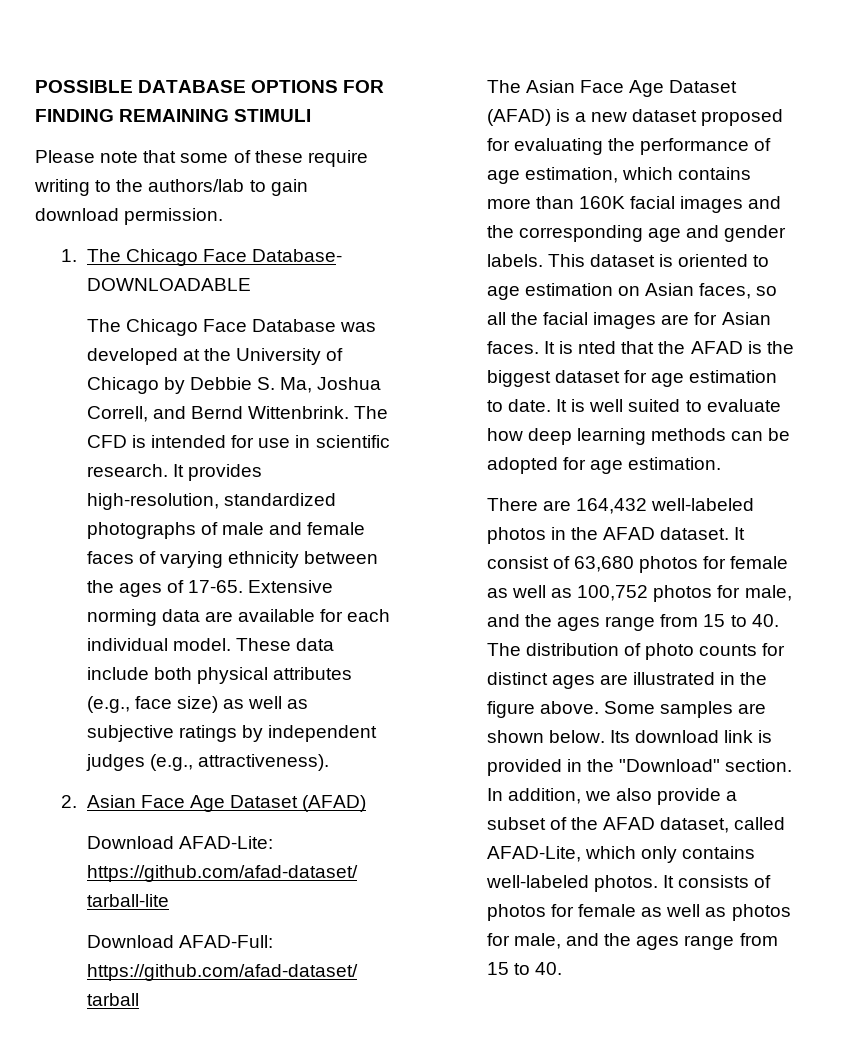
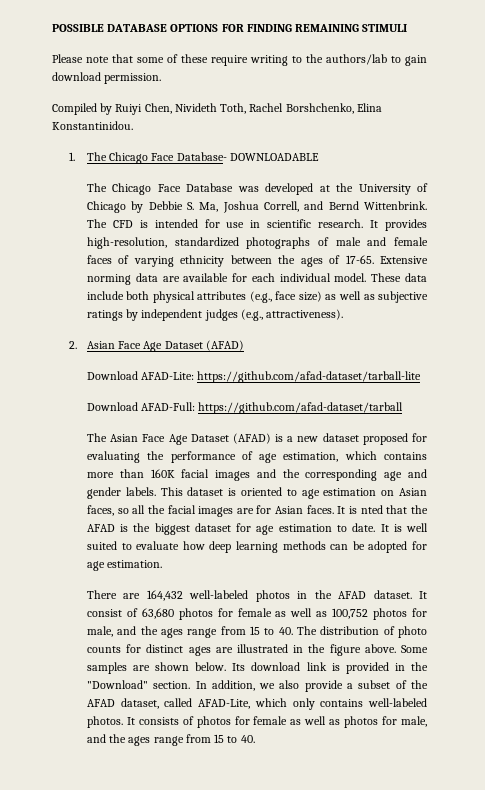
(224, 216) none -> [52,103,382,115] [52,121,133,130] // Compiled by Ruiyi Chen, Nivideth Toth, Rachel Borshchenko, Elina Konstantinidou.

